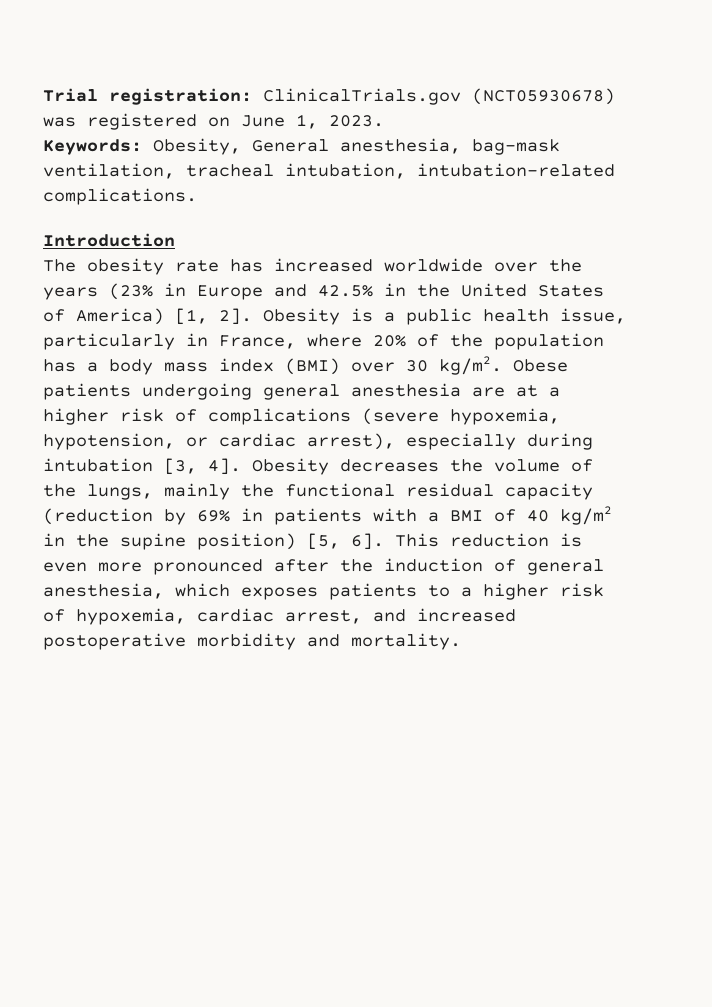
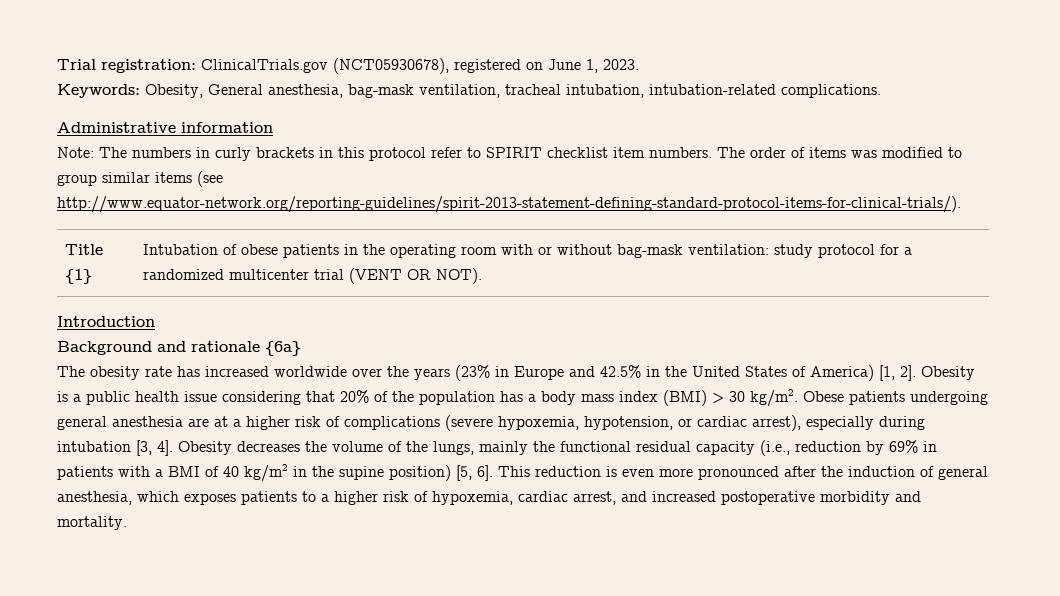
[472,88,615,105] [43,117,76,127] (NCT05930678) was -> [333,58,449,74] (NCT05930678),
[43,233,175,247] Introduction -> [57,122,273,133] [57,147,962,161] [57,171,223,187] [57,196,961,213] [65,244,104,255] [65,269,93,284] [143,244,913,258] [143,268,483,284] [57,316,155,327] [57,341,301,356] Administrative information // Note: The numbers in curly brackets in this protocol refer to SPIRIT checklist item numbers. The order of items was modified to group similar items (see http://www.equator-network.org/reporting-guidelines/spirit-2013-statement-defining-standard-protocol-items-for-clinical-trials/). // Title {1} | Intubation of obese patients in the operating room with or without bag-mask ventilation: study protocol for a randomized multicenter trial (VENT OR NOT). // Introduction // Background and rationale {6a}
[560,308,626,324] [43,333,362,350] issue, particularly in France, where -> [184,391,335,405] issue considering that
[351,362,395,372] over -> [712,392,724,404] >
[43,508,153,525] (reduction -> [760,440,861,456] (i.e., reduction

